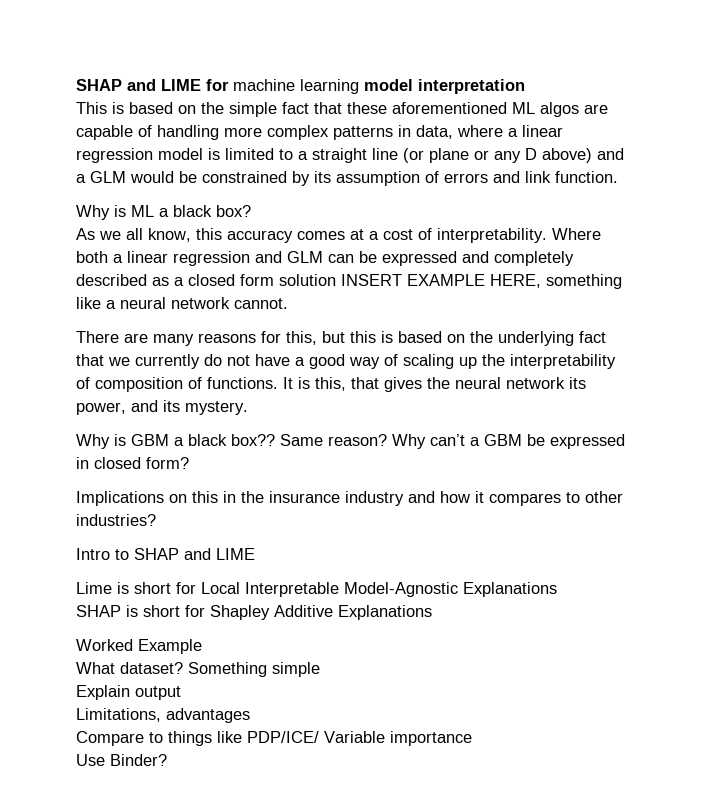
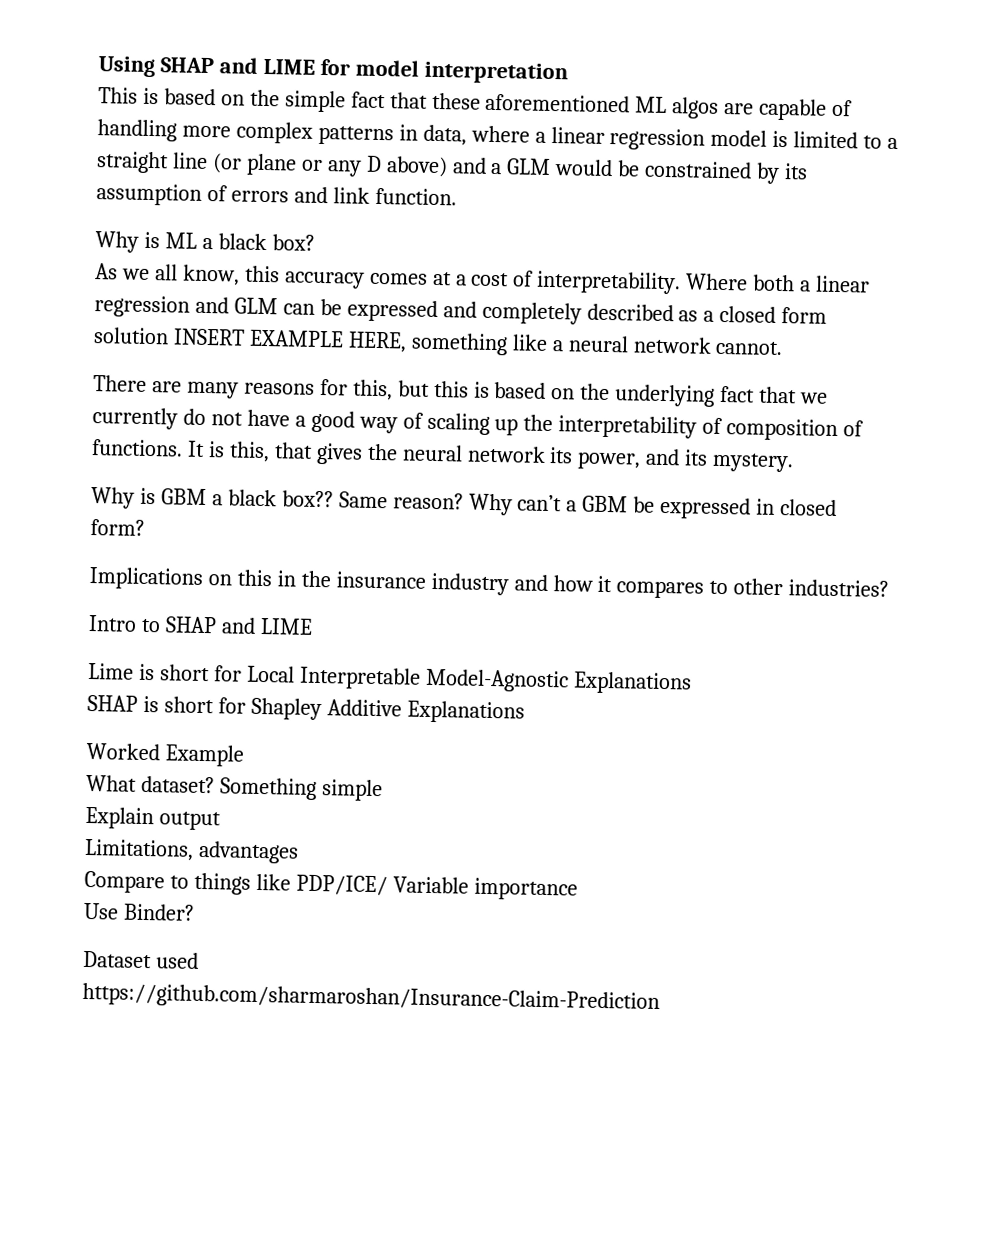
(76, 85) none -> [98,56,155,78] Using
[233,79,359,94] machine learning -> (350, 67) none
(167, 760) none -> [83,950,199,969] [82,982,660,1015] // Dataset used // https://github.com/sharmaroshan/Insurance-Claim-Prediction

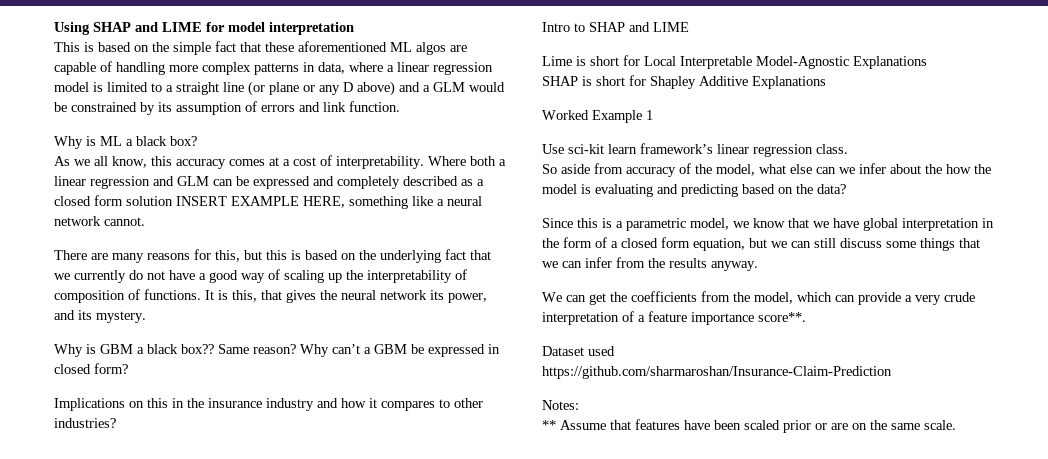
[86,774,383,802] [85,806,221,831] [84,838,299,864] [84,870,578,901] [83,902,195,921] [83,950,199,969] [82,982,660,1015] // What dataset? Something simple // Explain output // Limitations, advantages // Compare to things like PDP/ICE/ Variable importance // Use Binder? // Dataset used // https://github.com/sharmaroshan/Insurance-Claim-Prediction -> [646,110,653,120] [542,143,848,157] [542,163,991,177] [542,184,846,197] [542,218,994,231] [542,237,980,251] [542,257,758,271] [542,291,975,305] [542,311,806,325] [542,346,615,356] [542,366,892,379] [542,400,579,410] [542,419,956,433] 1 // Use sci-kit learn framework’s linear regression class. // So aside from accuracy of the model, what else can we infer about the how the model is evaluating and predicting based on the data? // Since this is a parametric model, we know that we have global interpretation in the form of a closed form equation, but we can still discuss some things that we can infer from the results anyway. // We can get the coefficients from the model, which can provide a very crude interpretation of a feature importance score**. // Dataset used // https://github.com/sharmaroshan/Insurance-Claim-Prediction // Notes: // ** Assume that features have been scaled prior or are on the same scale.

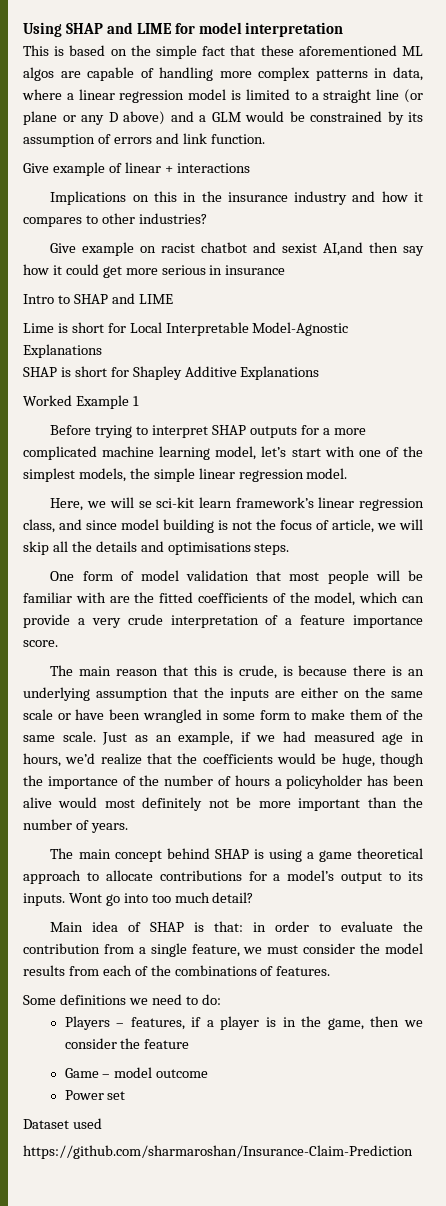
[54,136,197,149] [54,155,506,169] [54,176,484,189] [54,195,482,209] [54,216,145,226] [54,249,491,263] [54,269,467,283] [54,289,487,303] [54,310,146,323] [54,344,500,357] [54,363,128,374] Why is ML a black box? // As we all know, this accuracy comes at a cost of interpretability. Where both a linear regression and GLM can be expressed and completely described as a closed form solution INSERT EXAMPLE HERE, something like a neural network cannot. // There are many reasons for this, but this is based on the underlying fact that we currently do not have a good way of scaling up the interpretability of composition of functions. It is this, that gives the neural network its power, and its mystery. // Why is GBM a black box?? Same reason? Why can’t a GBM be expressed in closed form? -> [23,162,250,176] Give example of linear + interactions
(116, 423) none -> [50,242,425,256] [23,264,286,278] // Give example on racist chatbot and sexist AI,and then say how it could get more serious in insurance
[542,144,564,154] Use -> [50,425,366,438] [23,446,423,460] [23,468,348,482] [50,497,152,511] Before trying to interpret SHAP outputs for a more complicated machine learning model, let’s start with one of the simplest models, the simple linear regression model. // Here, we will se
[816,144,848,154] [542,163,991,177] [542,184,846,197] [542,218,994,231] [542,237,980,251] [542,257,758,271] [542,291,730,305] class. // So aside from accuracy of the model, what else can we infer about the how the model is evaluating and predicting based on the data? // Since this is a parametric model, we know that we have global interpretation in the form of a closed form equation, but we can still discuss some things that we can infer from the results anyway. // We can get the coefficients from -> [23,519,423,533] [23,541,290,555] [50,570,424,584] [23,592,286,603] class, and since model building is not the focus of article, we will skip all the details and optimisations steps. // One form of model validation that most people will be familiar with are the fitted coefficients of
[758,312,806,322] [542,346,615,356] [542,366,892,379] [542,400,579,410] [542,419,956,433] score**. // Dataset used // https://github.com/sharmaroshan/Insurance-Claim-Prediction // Notes: // ** Assume that features have been scaled prior or are on the same scale. -> [23,640,58,647] [50,665,424,679] [23,687,423,701] [23,709,424,723] [23,731,424,745] [23,753,424,767] [23,775,425,789] [23,797,424,811] [23,819,128,833] [50,848,423,862] [23,870,424,884] [23,892,254,906] [50,921,424,932] [23,943,424,957] [23,965,331,976] [23,994,221,1005] [64,1016,423,1030] [64,1038,190,1049] [64,1067,209,1078] [64,1090,126,1100] [23,1118,102,1129] [23,1145,413,1159] score. // The main reason that this is crude, is because there is an underlying assumption that the inputs are either on the same scale or have been wrangled in some form to make them of the same scale. Just as an example, if we had measured age in hours, we’d realize that the coefficients would be huge, though the importance of the number of hours a policyholder has been alive would most definitely not be more important than the number of years. // The main concept behind SHAP is using a game theoretical approach to allocate contributions for a model’s output to its inputs. Wont go into too much detail? // Main idea of SHAP is that: in order to evaluate the contribution from a single feature, we must consider the model results from each of the combinations of features. // Some definitions we need to do: // Players – features, if a player is in the game, then we consider the feature // Game – model outcome // Power set // Dataset used // https://github.com/sharmaroshan/Insurance-Claim-Prediction

